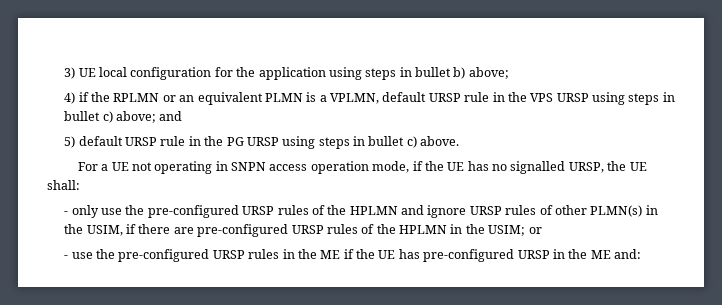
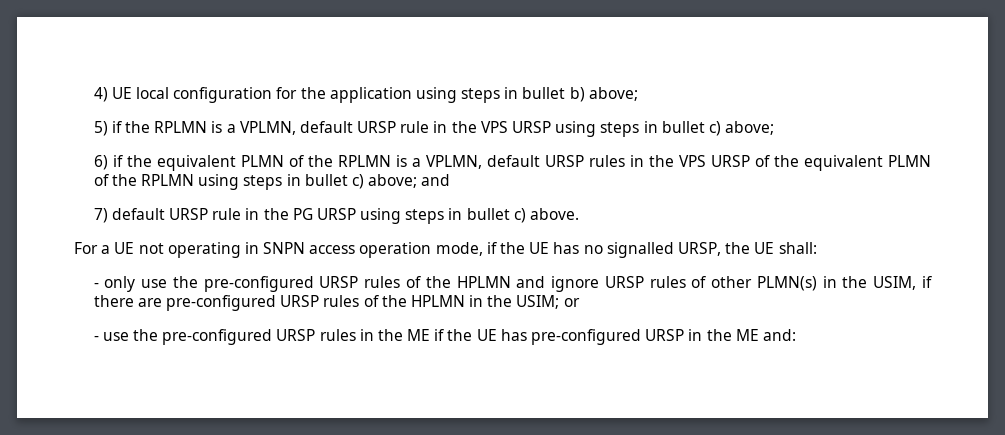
[64,67,76,79] 3) -> [93,87,108,102] 4)
[64,92,76,104] 4) -> [93,121,108,136] 5)
[162,92,303,105] or an equivalent PLMN -> (208, 127) none
(157, 117) none -> [93,155,932,171] [93,174,418,190] // 6) if the equivalent PLMN of the RPLMN is a VPLMN, default URSP rules in the VPS URSP of the equivalent PLMN of the RPLMN using steps in bullet c) above;
[64,136,76,148] 5) -> [93,208,108,223] 7)

